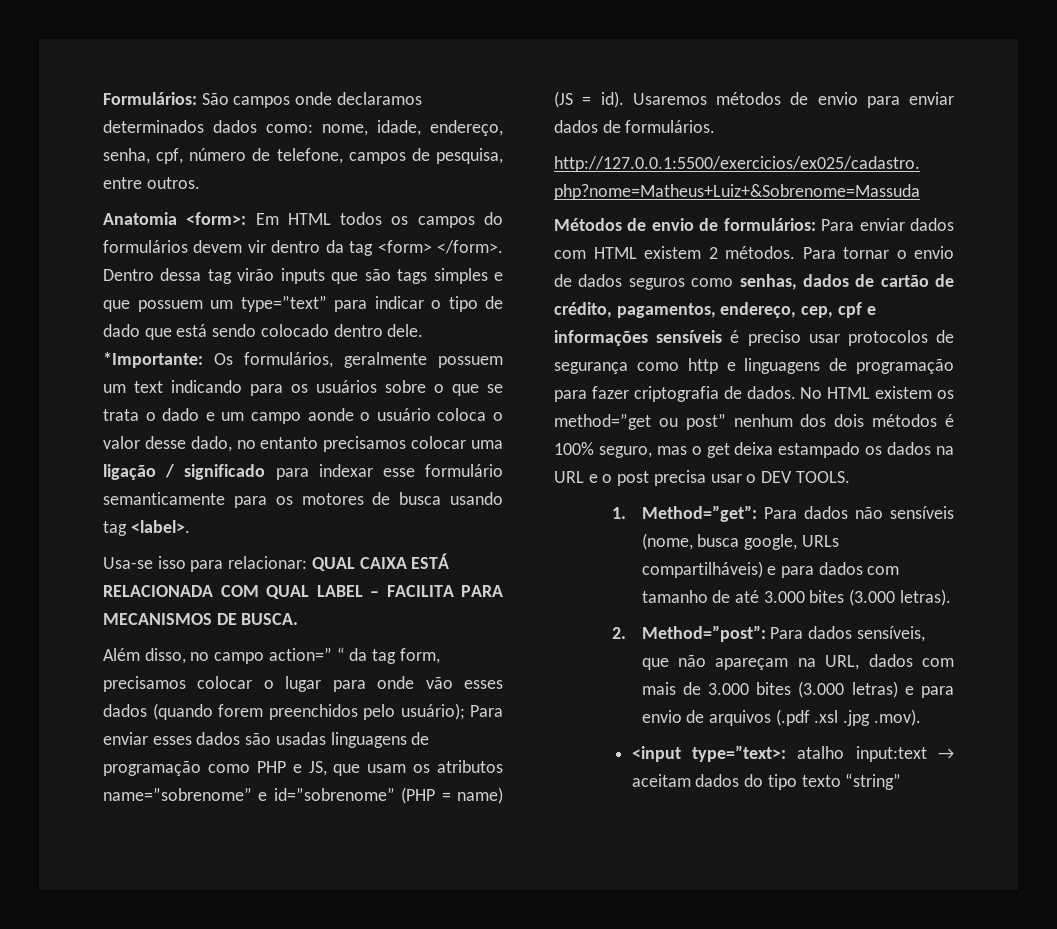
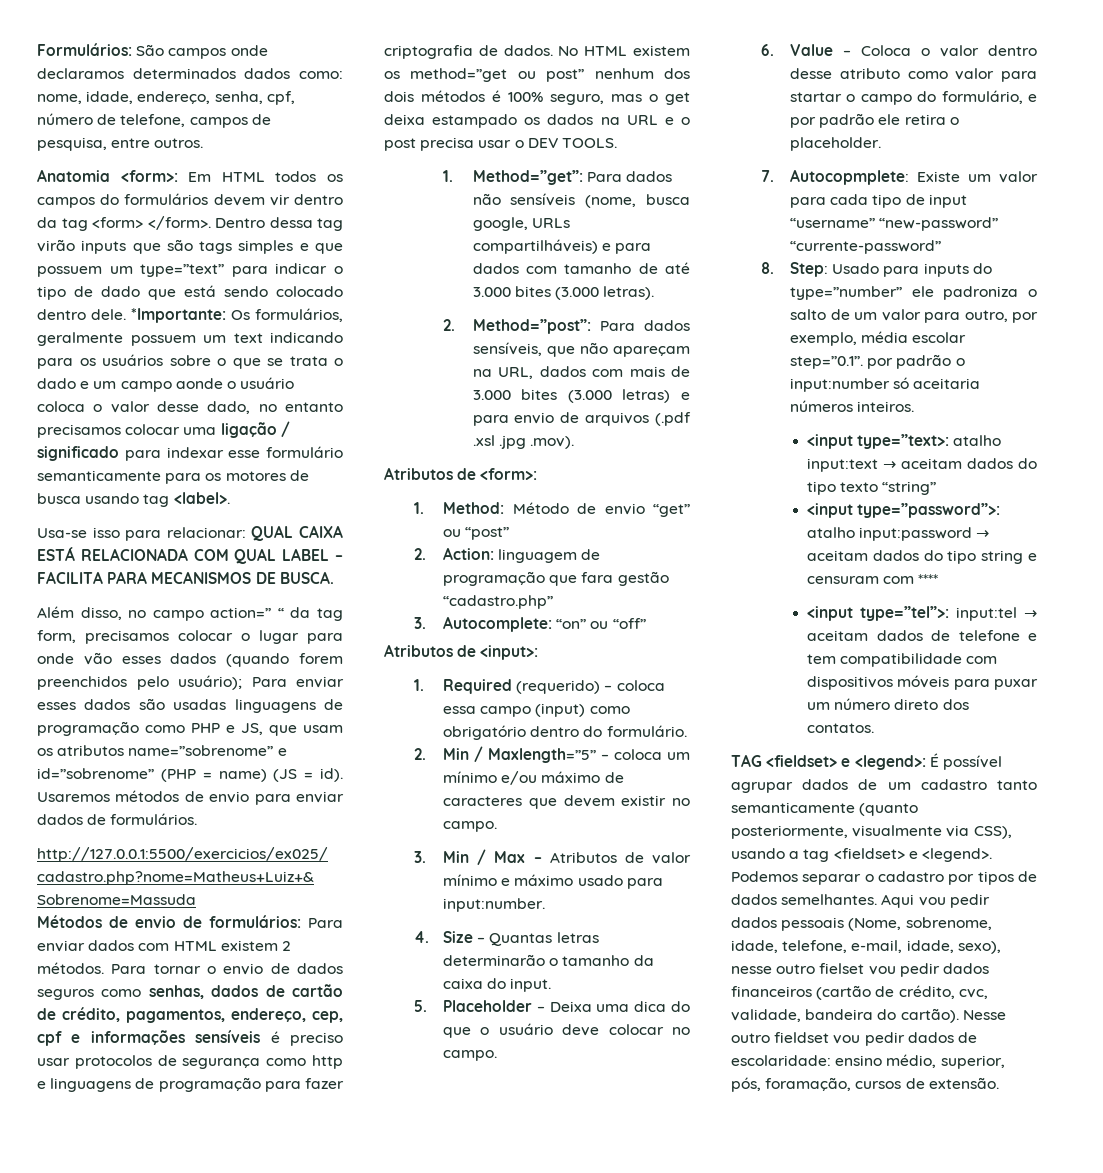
(921, 717) none -> [384,467,538,480] [413,502,690,517] [442,527,510,540] [413,547,601,563] [442,571,669,586] [442,595,553,609] [413,616,646,632] [384,644,539,660] [413,679,665,694] [442,703,630,717] [442,725,687,740] [413,746,690,763] [442,771,624,785] [442,795,690,809] [442,821,497,832] [413,849,691,865] [442,874,663,889] [442,898,545,912] [413,931,599,946] [442,954,654,966] [442,978,552,992] [413,1000,690,1012] [442,1023,690,1038] [442,1050,497,1061] [760,44,1037,57] [789,68,1037,82] [789,90,1037,105] [789,113,959,128] [789,137,881,151] [760,169,1038,185] [789,194,967,208] [789,217,999,231] [789,240,941,254] [760,262,992,277] [789,286,1037,300] [789,309,1038,323] [789,331,967,346] [789,354,965,369] [789,377,981,392] [789,400,915,412] // Atributos de <form>: // 1. Method: Método de envio “get” ou “post” // 2. Action: linguagem de programação que fara gestão “cadastro.php” // 3. Autocomplete: “on” ou “off” // Atributos de <input>: // 1. Required (requerido) – coloca essa campo (input) como obrigatório dentro do formulário. // 2. Min / Maxlength=”5” – coloca um mínimo e/ou máximo de caracteres que devem existir no campo. // 3. Min / Max – Atributos de valor mínimo e máximo usado para input:number. // 4. Size – Quantas letras determinarão o tamanho da caixa do input. // 5. Placeholder – Deixa uma dica do que o usuário deve colocar no campo. // 6. Value – Coloca o valor dentro desse atributo como valor para startar o campo do formulário, e por padrão ele retira o placeholder. // 7. Autocopmplete: Existe um valor para cada tipo de input “username” “new-password” “currente-password” // 8. Step: Usado para inputs do type=”number” ele padroniza o salto de um valor para outro, por exemplo, média escolar step=”0.1”. por padrão o input:number só aceitaria números inteiros.
(902, 781) none -> [807,503,1001,518] [807,527,990,541] [807,550,1037,564] [807,574,939,584] [807,606,1037,621] [807,630,1037,641] [807,653,998,667] [807,675,1038,690] [807,698,969,710] [807,723,875,733] [731,753,1002,770] [731,779,1037,793] [731,802,919,816] [731,825,1012,839] [731,848,992,862] [731,871,1037,885] [731,894,990,908] [731,917,992,931] [731,940,1001,954] [731,963,989,977] [731,985,988,1000] [731,1008,1006,1023] [731,1032,977,1046] [731,1054,1005,1069] [731,1077,999,1092] // <input type=”password”>: atalho input:password → aceitam dados do tipo string e censuram com **** // <input type=”tel”>: input:tel → aceitam dados de telefone e tem compatibilidade com dispositivos móveis para puxar um número direto dos contatos. // TAG <fieldset> e <legend>: É possível agrupar dados de um cadastro tanto semanticamente (quanto posteriormente, visualmente via CSS), usando a tag <fieldset> e <legend>. Podemos separar o cadastro por tipos de dados semelhantes. Aqui vou pedir dados pessoais (Nome, sobrenome, idade, telefone, e-mail, idade, sexo), nesse outro fielset vou pedir dados financeiros (cartão de crédito, cvc, validade, bandeira do cartão). Nesse outro fieldset vou pedir dados de escolaridade: ensino médio, superior, pós, foramação, cursos de extensão.

